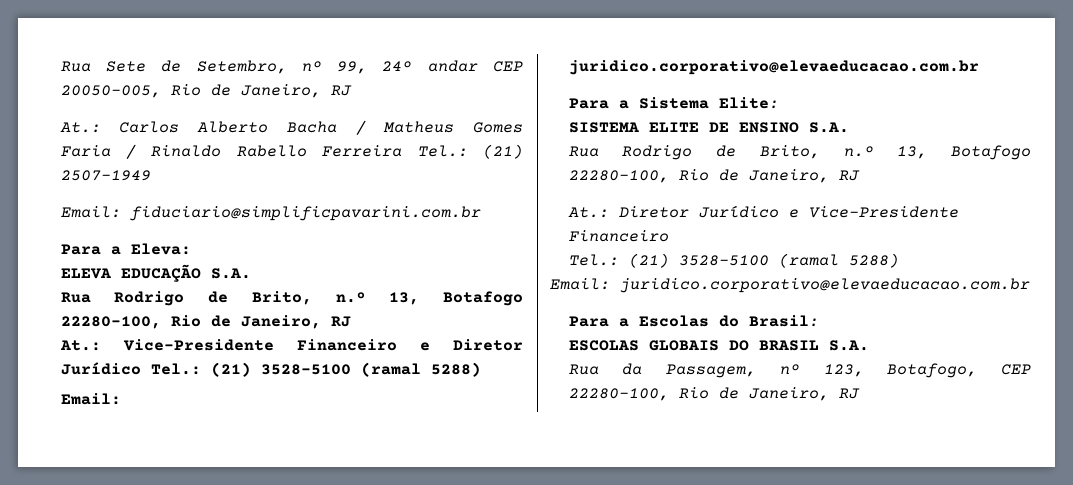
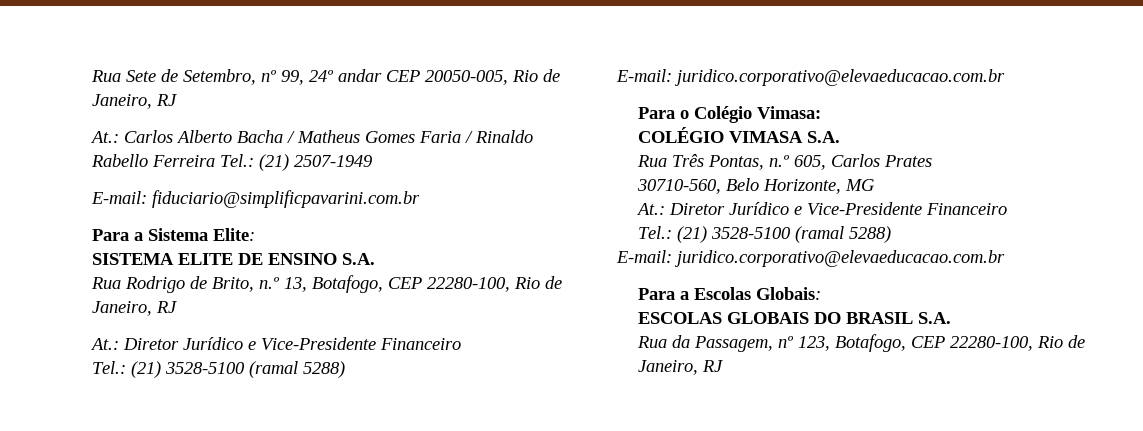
[60,206,121,218] Email: -> [91,191,148,204] E-mail:
[60,243,191,255] [60,264,251,282] [60,291,523,306] [60,315,351,329] [59,339,523,351] [60,362,481,377] [60,393,121,405] [568,60,979,75] // Para a Eleva: // ELEVA EDUCAÇÃO S.A. // Rua Rodrigo de Brito, n.º 13, Botafogo 22280-100, Rio de Janeiro, RJ // At.: Vice-Presidente Financeiro e Diretor Jurídico Tel.: (21) 3528-5100 (ramal 5288) // Email: juridico.corporativo@elevaeducacao.com.br -> (421, 199) none
[951,145,1031,160] Botafogo -> [312,275,423,293] Botafogo, CEP
[550,278,610,290] Email: -> [616,69,1005,86] [638,106,822,123] [638,127,841,143] [637,154,933,170] [637,178,875,194] [636,202,1008,215] [638,226,892,243] [616,250,672,263] E-mail: juridico.corporativo@elevaeducacao.com.br // Para o Colégio Vimasa: // COLÉGIO VIMASA S.A. // Rua Três Pontas, n.º 605, Carlos Prates // 30710-560, Belo Horizonte, MG // At.: Diretor Jurídico e Vice-Presidente Financeiro // Tel.: (21) 3528-5100 (ramal 5288) // E-mail:
[718,315,819,327] do Brasil: -> [756,287,822,300] Globais:

